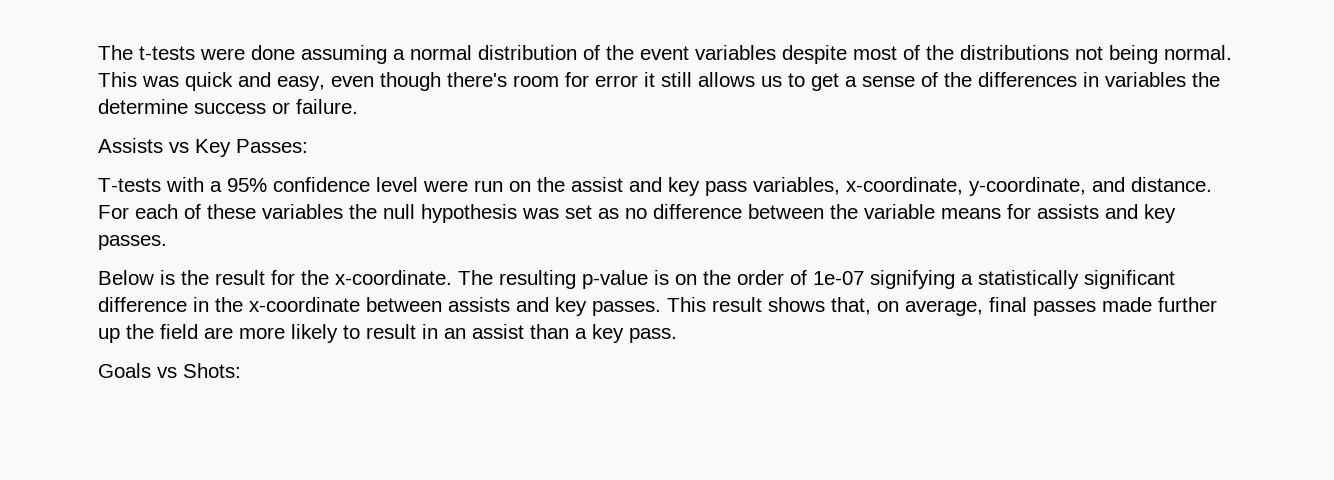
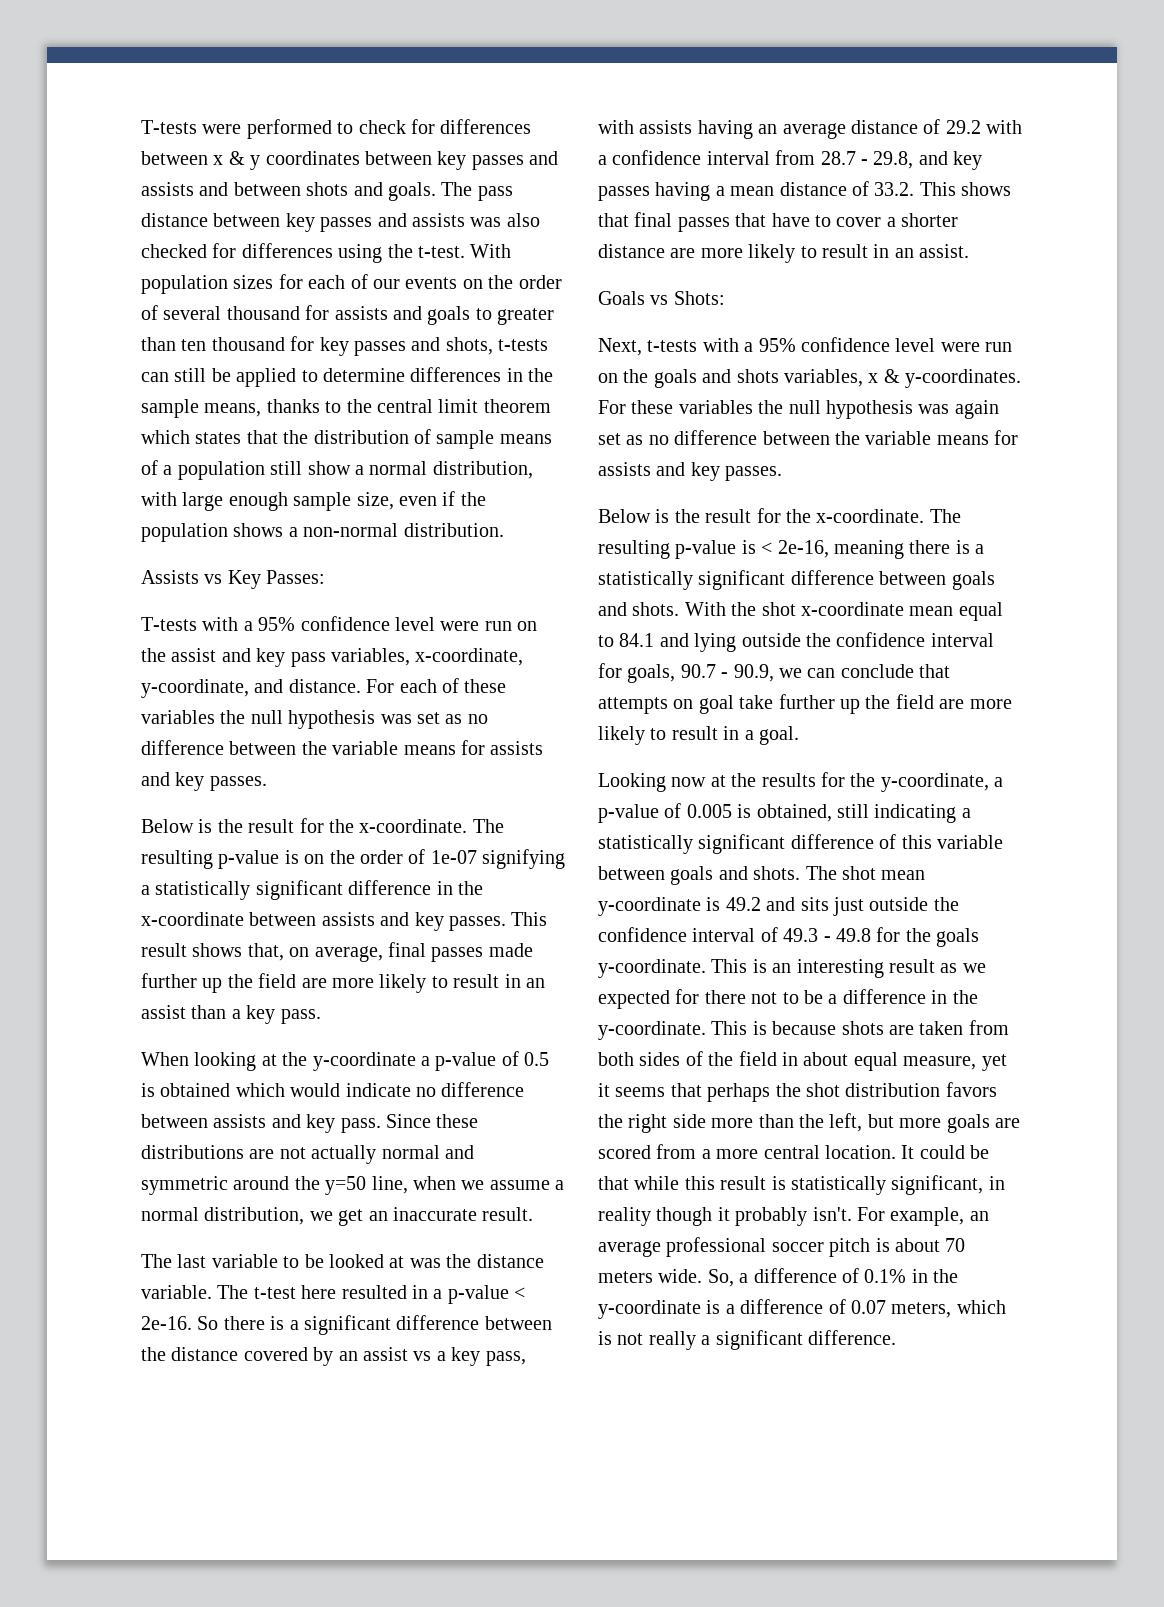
[98,45,1232,64] [98,72,1220,91] [98,99,358,114] The t-tests were done assuming a normal distribution of the event variables despite most of the distributions not being normal. This was quick and easy, even though there's room for error it still allows us to get a sense of the differences in variables the determine success or failure. -> [141,119,532,139] [141,151,559,170] [141,182,513,201] [141,213,540,232] [141,243,512,263] [141,274,562,294] [141,305,555,325] [141,336,549,356] [141,367,554,387] [141,399,551,418] [141,429,552,449] [141,460,533,480] [141,491,486,511] [141,523,504,542] T-tests were performed to check for differences between x & y coordinates between key passes and assists and between shots and goals. The pass distance between key passes and assists was also checked for differences using the t-test. With population sizes for each of our events on the order of several thousand for assists and goals to greater than ten thousand for key passes and shots, t-tests can still be applied to determine differences in the sample means, thanks to the central limit theorem which states that the distribution of sample means of a population still show a normal distribution, with large enough sample size, even if the population shows a non-normal distribution.
[98,363,241,378] Goals vs Shots: -> [141,1051,550,1071] [141,1082,525,1097] [141,1114,479,1133] [141,1145,474,1164] [141,1176,565,1195] [141,1207,534,1226] [141,1254,544,1268] [141,1285,526,1304] [141,1315,552,1335] [141,1347,526,1366] [598,119,1023,139] [598,150,983,170] [598,181,1012,201] [598,212,959,232] [598,244,970,263] [598,291,725,305] [598,337,1013,356] [598,369,1022,388] [598,400,999,419] [598,430,1019,445] [598,462,783,481] [598,508,961,523] [598,540,985,559] [598,570,995,590] [598,602,1003,621] [598,632,994,652] [598,663,951,683] [598,694,1012,714] [598,726,799,745] [598,772,1004,792] [598,803,971,823] [598,834,1003,854] [598,866,926,885] [598,897,959,916] [598,927,980,947] [598,959,986,978] [598,989,978,1009] [598,1020,1009,1040] [598,1051,1007,1071] [598,1082,997,1102] [598,1113,1020,1133] [598,1144,990,1159] [598,1175,1005,1195] [598,1207,989,1226] [598,1237,966,1257] [598,1268,959,1287] [598,1299,1006,1319] [598,1330,896,1350] When looking at the y-coordinate a p-value of 0.5 is obtained which would indicate no difference between assists and key pass. Since these distributions are not actually normal and symmetric around the y=50 line, when we assume a normal distribution, we get an inaccurate result. // The last variable to be looked at was the distance variable. The t-test here resulted in a p-value < 2e-16. So there is a significant difference between the distance covered by an assist vs a key pass, with assists having an average distance of 29.2 with a confidence interval from 28.7 - 29.8, and key passes having a mean distance of 33.2. This shows that final passes that have to cover a shorter distance are more likely to result in an assist. // Goals vs Shots: // Next, t-tests with a 95% confidence level were run on the goals and shots variables, x & y-coordinates. For these variables the null hypothesis was again set as no difference between the variable means for assists and key passes. // Below is the result for the x-coordinate. The resulting p-value is < 2e-16, meaning there is a statistically significant difference between goals and shots. With the shot x-coordinate mean equal to 84.1 and lying outside the confidence interval for goals, 90.7 - 90.9, we can conclude that attempts on goal take further up the field are more likely to result in a goal. // Looking now at the results for the y-coordinate, a p-value of 0.005 is obtained, still indicating a statistically significant difference of this variable between goals and shots. The shot mean y-coordinate is 49.2 and sits just outside the confidence interval of 49.3 - 49.8 for the goals y-coordinate. This is an interesting result as we expected for there not to be a difference in the y-coordinate. This is because shots are taken from both sides of the field in about equal measure, yet it seems that perhaps the shot distribution favors the right side more than the left, but more goals are scored from a more central location. It could be that while this result is statistically significant, in reality though it probably isn't. For example, an average professional soccer pitch is about 70 meters wide. So, a difference of 0.1% in the y-coordinate is a difference of 0.07 meters, which is not really a significant difference.

